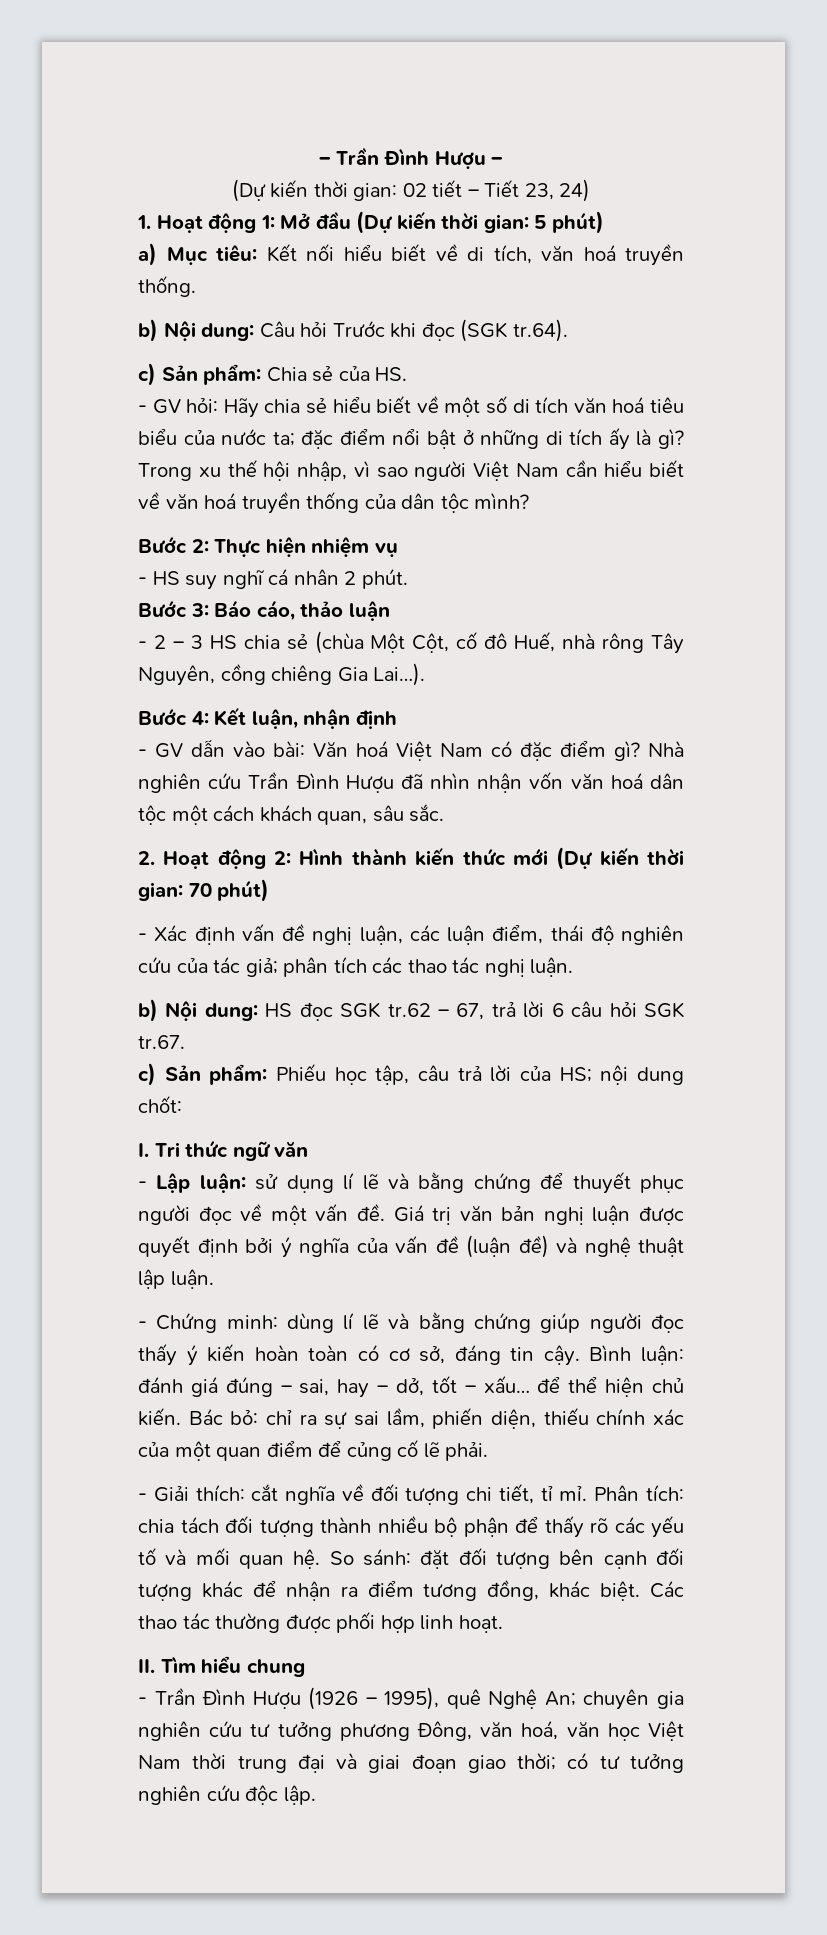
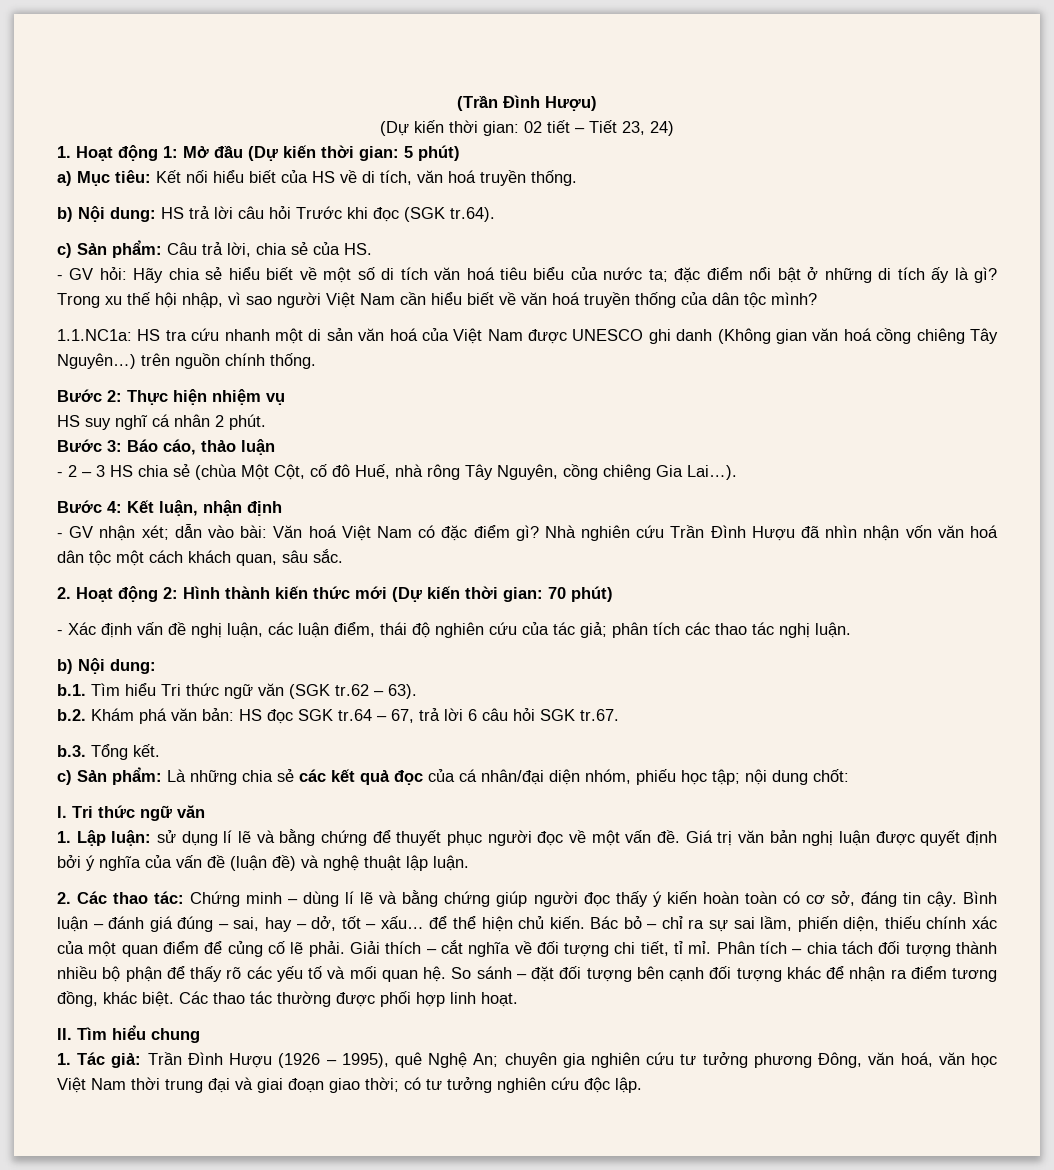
[318,147,504,169] – Trần Đình Hượu – -> [457,95,597,111] (Trần Đình Hượu)
(426, 252) none -> [281,170,335,183] của HS
[259,321,295,338] Câu -> [161,206,264,219] HS trả lời câu
[266,367,307,382] Chia -> [167,242,287,257] Câu trả lời, chia
(530, 500) none -> [57,328,999,344] [57,353,316,369] // 1.1.NC1a: HS tra cứu nhanh một di sản văn hoá của Việt Nam được UNESCO ghi danh (Không gian văn hoá cồng chiêng Tây Nguyên…) trên nguồn chính thống.
[138,577,147,585] - -> (285, 399) none
(183, 750) none -> [99,525,169,541] nhận xét;
(258, 1012) none -> [57,683,417,699] [57,708,234,724] // b.1. Tìm hiểu Tri thức ngữ văn (SGK tr.62 – 63). // b.2. Khám phá văn bản:
[387,1003,431,1017] tr.62 -> [338,709,372,721] tr.64
[138,1063,592,1086] // c) Sản phẩm: Phiếu học tập, câu trả lời của HS; -> [57,744,160,760] [57,767,740,785] // b.3. Tổng kết. // c) Sản phẩm: Là những chia sẻ các kết quả đọc của cá nhân/đại diện nhóm, phiếu học tập;
[138,1181,147,1189] - -> [57,831,71,843] 1.
[138,1312,278,1333] - Chứng minh: -> [57,891,299,907] 2. Các thao tác: Chứng minh –
[640,1345,684,1365] luận: -> [57,916,104,932] luận –
[230,1410,259,1425] bỏ: -> [623,916,658,929] bỏ –
[138,1484,245,1502] // - Giải thích: -> [349,941,437,954] Giải thích –
[646,1484,684,1501] tích: -> [760,941,803,954] tích –
[363,1548,411,1566] sánh: -> [476,966,527,979] sánh –
[138,1697,147,1705] - -> [57,1052,142,1068] 1. Tác giả:

